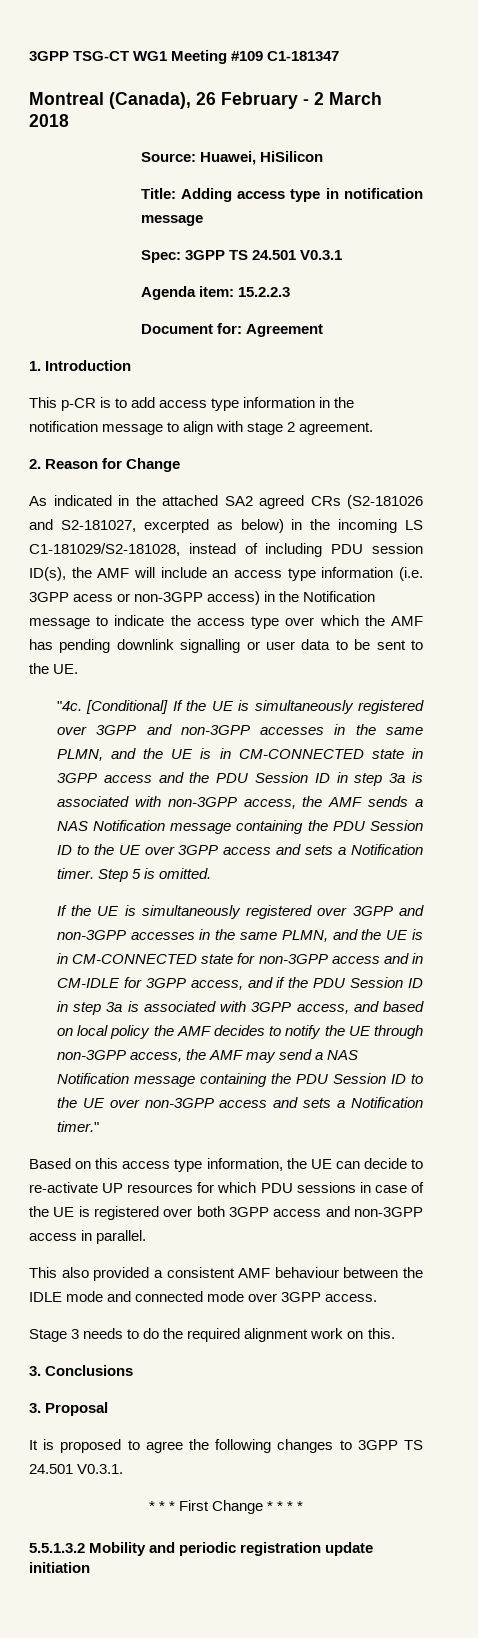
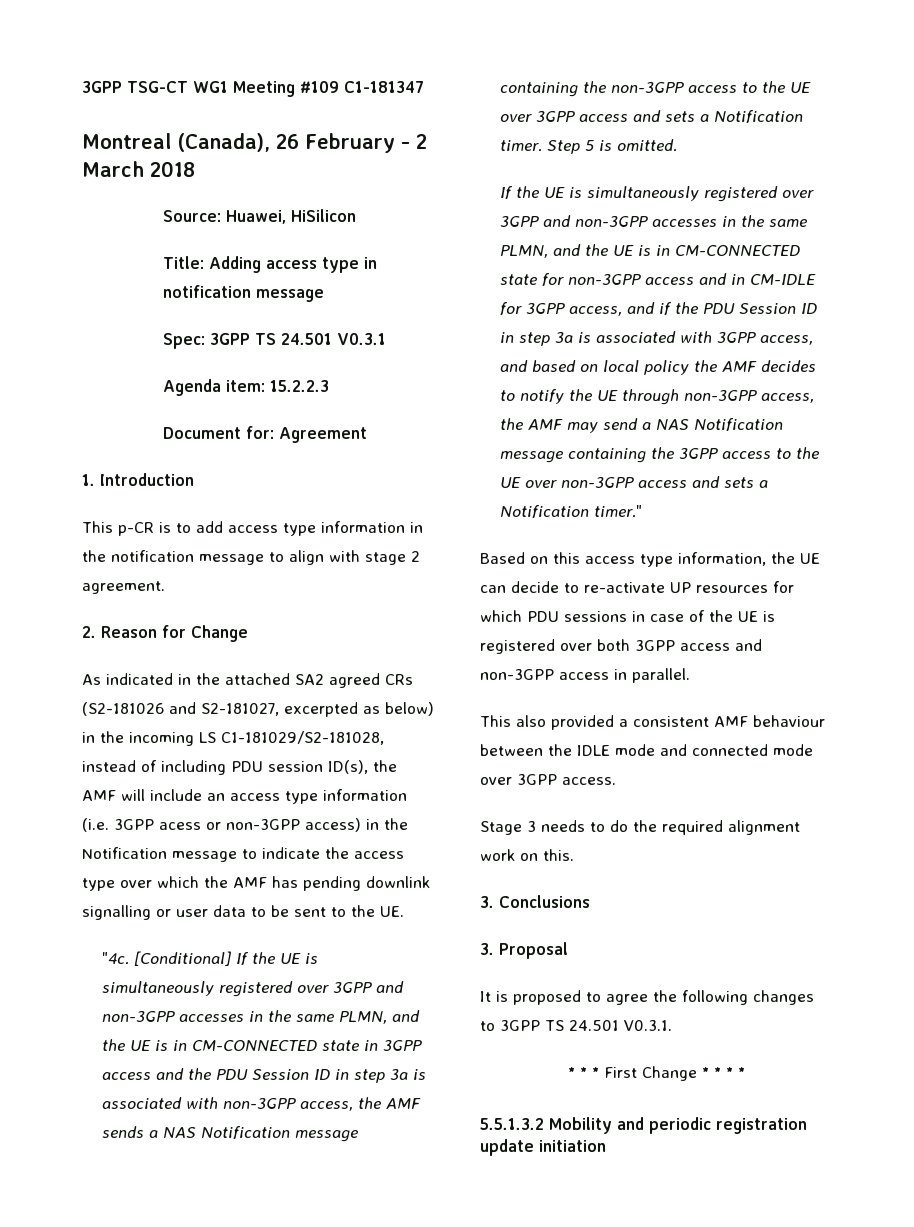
[332,820,423,831] [56,845,72,855] PDU Session ID -> [611,82,738,93] non-3GPP access
[295,1073,406,1084] PDU Session ID -> [679,448,772,459] 3GPP access

